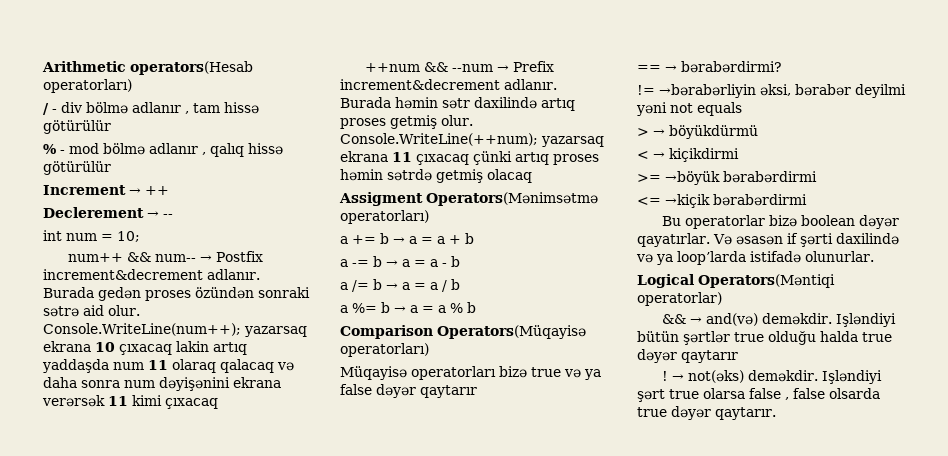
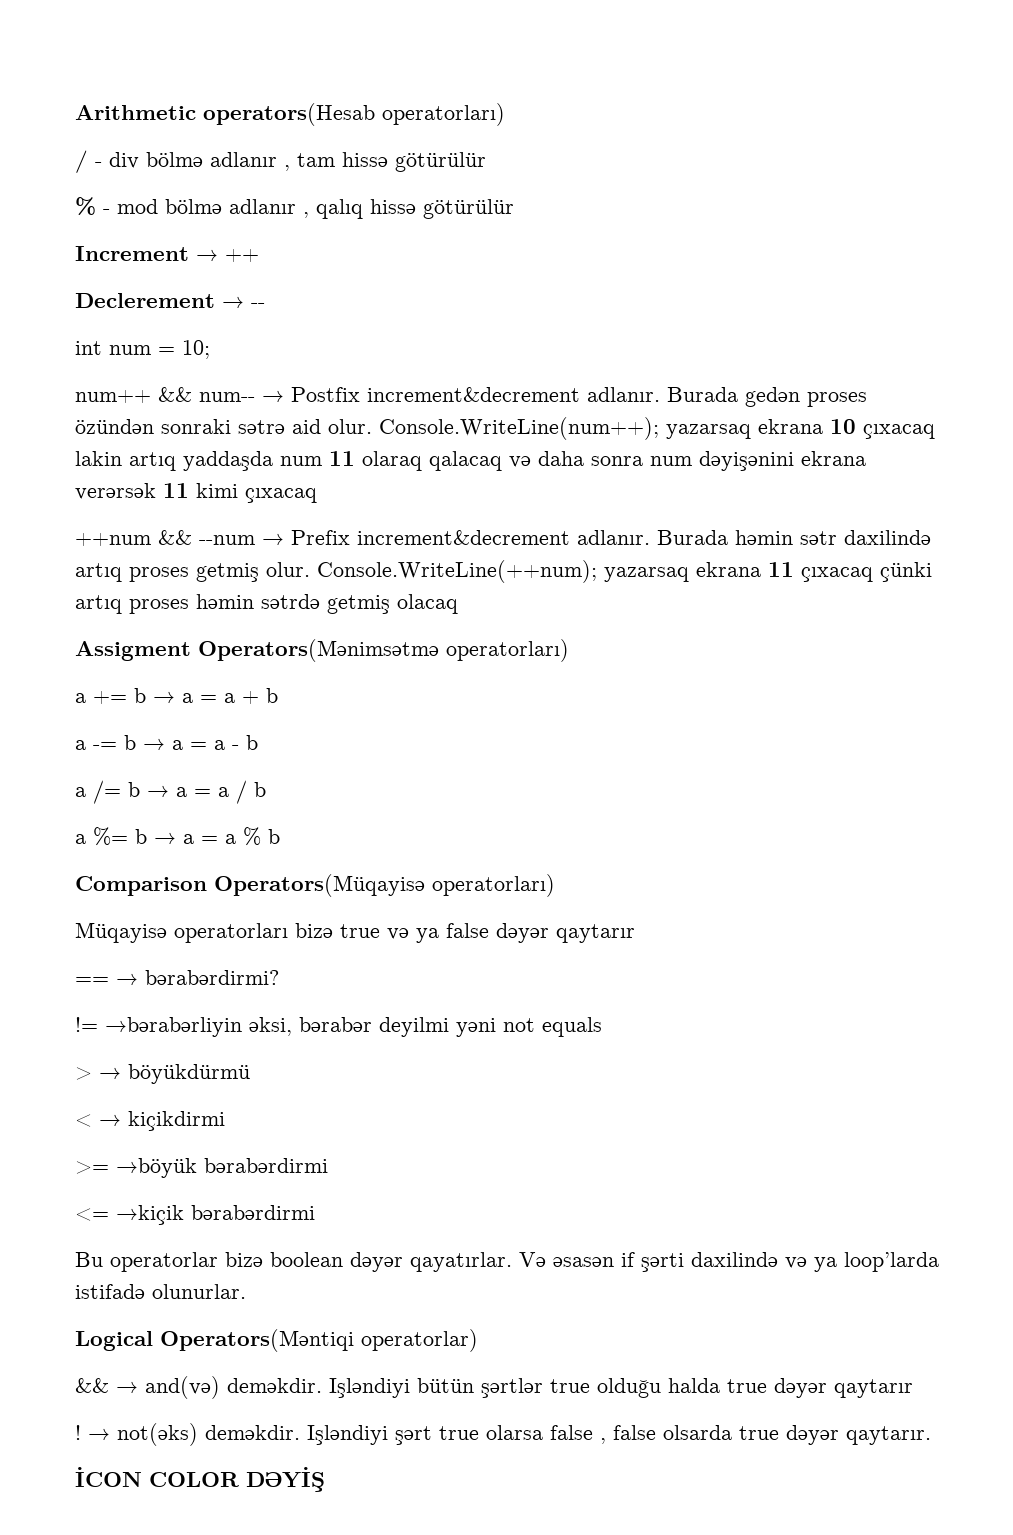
(776, 413) none -> [75,1467,325,1492] // İCON COLOR DƏYİŞ

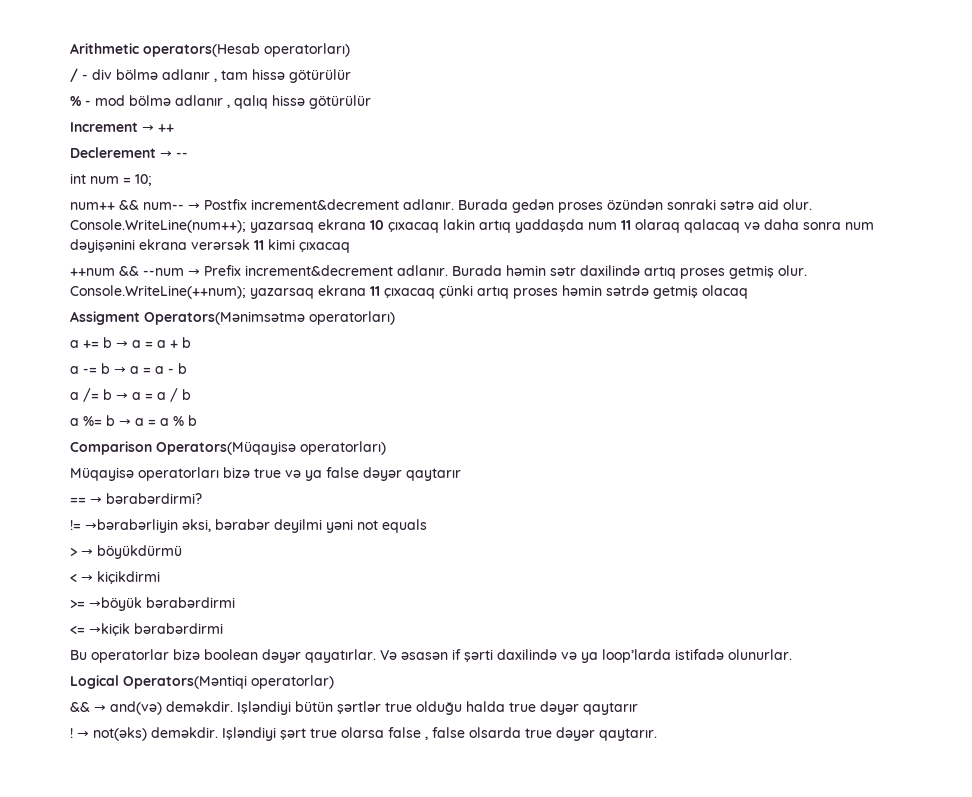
[75,1467,325,1492] // İCON COLOR DƏYİŞ -> (657, 734) none

